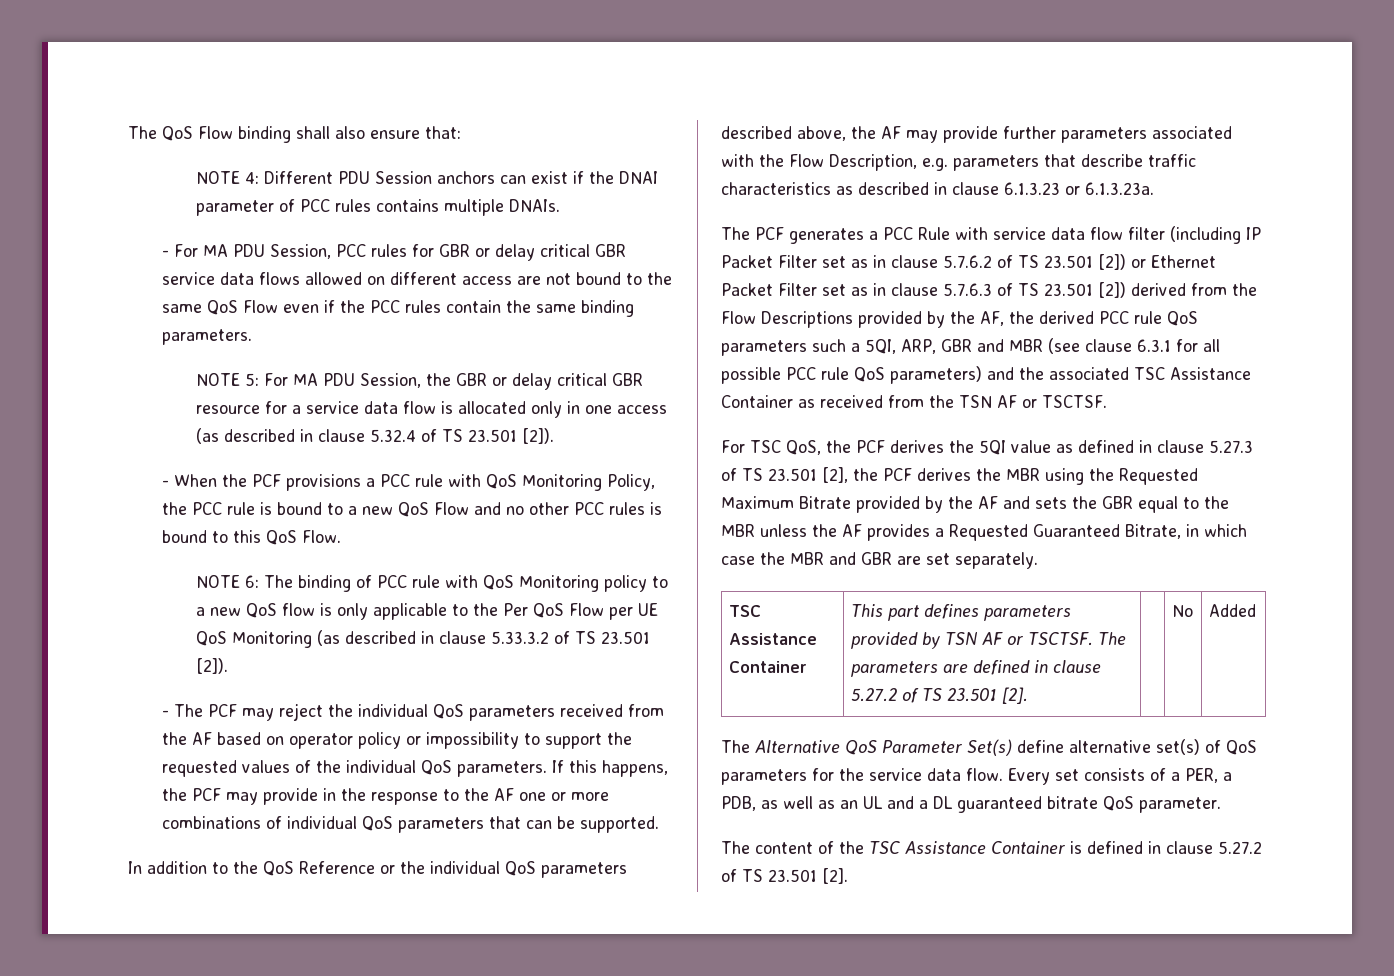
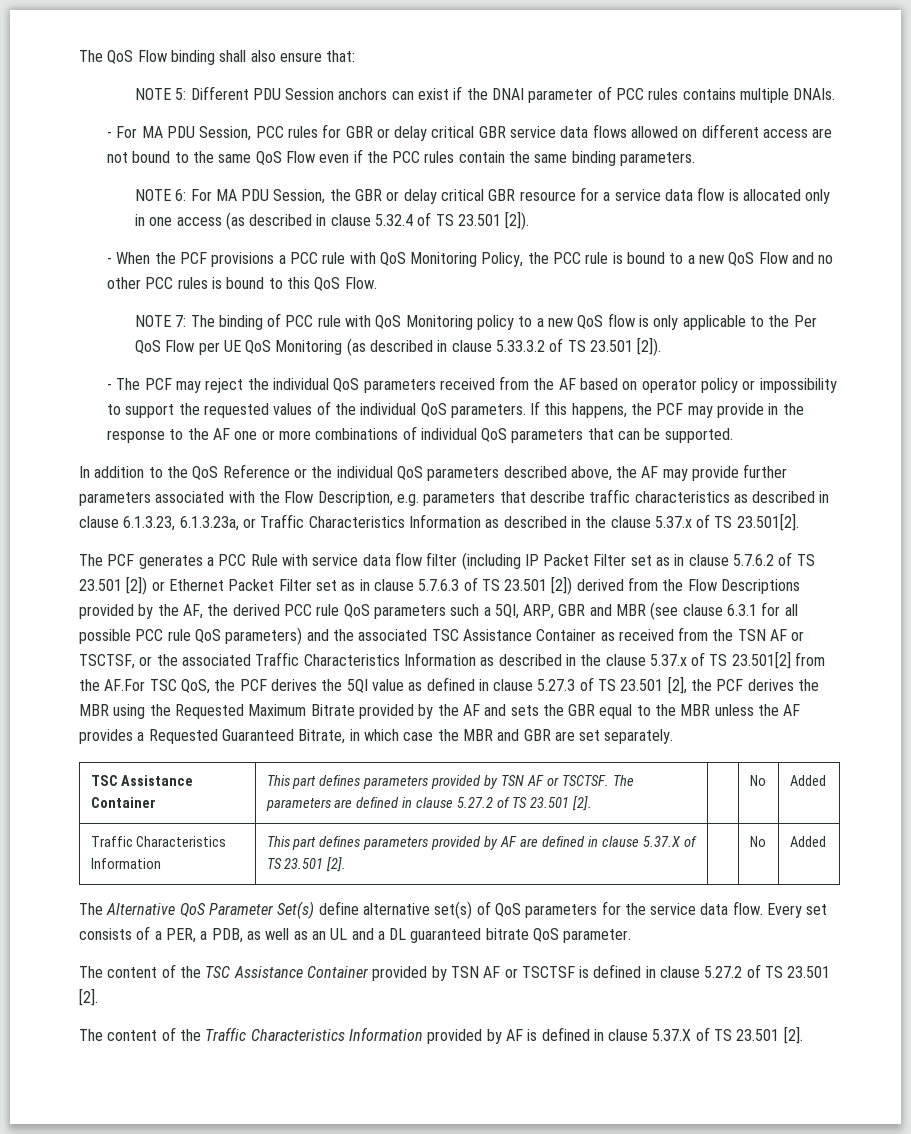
[244,172,259,184] 4: -> [175,88,187,100] 5:
[244,373,259,386] 5: -> [175,189,187,201] 6:
[244,575,259,588] 6: -> [175,315,187,327] 7:
[1004,182,1154,195] 6.1.3.23 or 6.1.3.23a. -> [123,513,799,531] 6.1.3.23, 6.1.3.23a, or Traffic Characteristics Information as described in the clause 5.37.x of TS 23.501[2].
[1042,395,1107,408] [721,440,745,453] TSCTSF. // For -> [79,651,826,669] [79,679,146,691] TSCTSF, or the associated Traffic Characteristics Information as described in the clause 5.37.x of TS 23.501[2] from the AF.For
(1256, 610) none -> [90,836,227,847] [90,858,161,869] [266,836,697,850] [266,857,347,872] [749,836,766,847] [789,836,826,847] // Traffic Characteristics Information | This part defines parameters provided by AF are defined in clause 5.37.X of TS 23.501 [2]. | | No | Added
(1065, 847) none -> [372,966,575,981] provided by TSN AF or TSCTSF
(848, 876) none -> [79,1026,803,1044] // The content of the Traffic Characteristics Information provided by AF is defined in clause 5.37.X of TS 23.501 [2].

